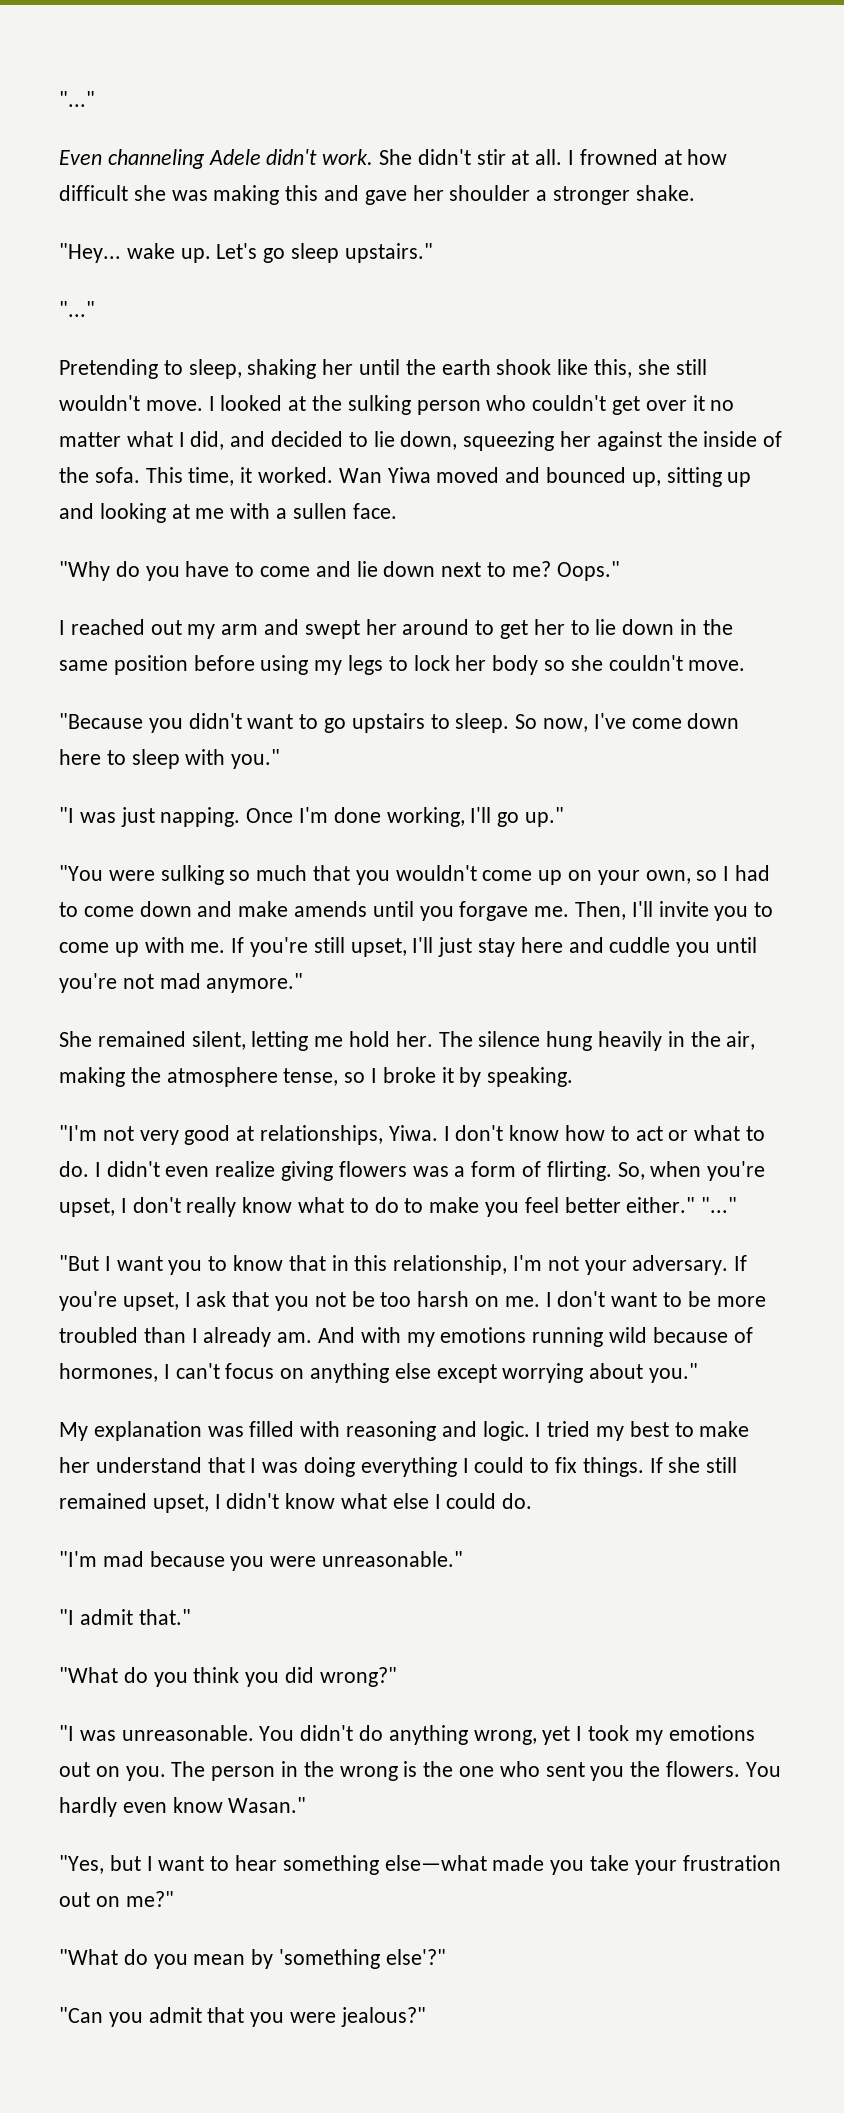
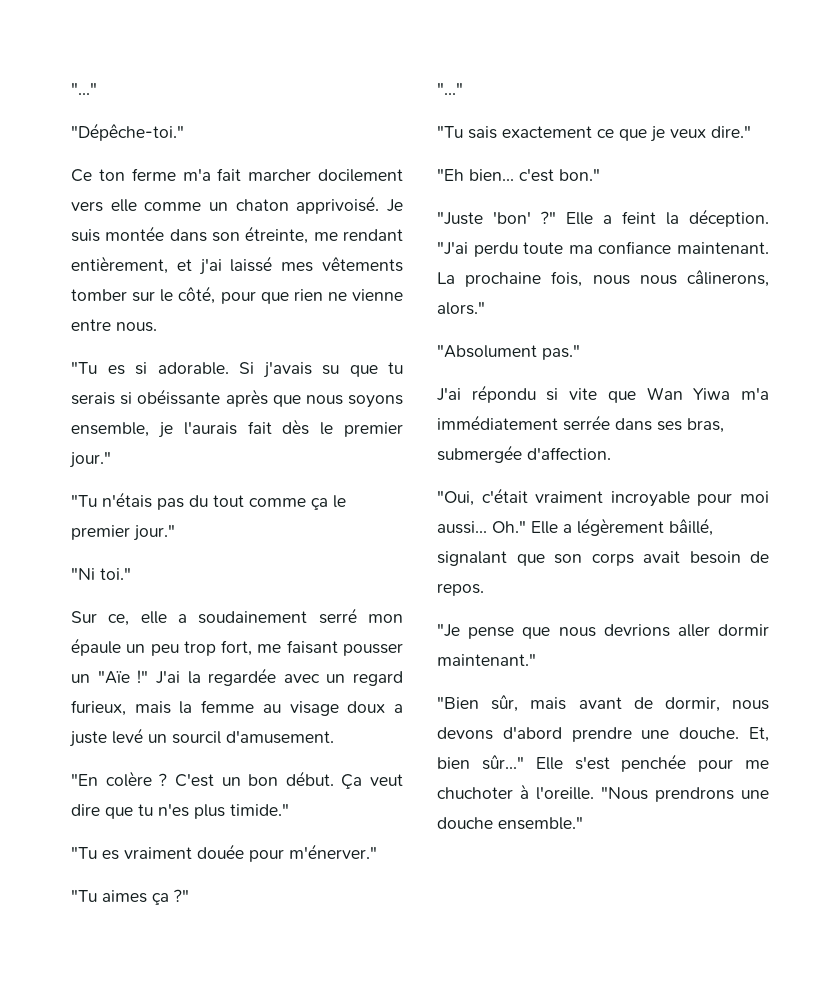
[59,91,95,107] [59,149,728,169] [59,185,695,205] [59,243,433,263] [59,301,95,317] [59,359,707,379] [59,395,735,415] [59,431,783,451] [59,467,752,487] [59,503,397,523] [59,561,620,581] [59,619,733,639] [59,655,746,675] [59,713,740,733] [59,749,281,769] [59,807,565,827] [59,865,771,885] [59,901,774,921] [59,937,758,957] [59,973,304,993] [59,1031,756,1051] [59,1067,574,1087] [59,1125,766,1145] [59,1161,766,1181] [59,1197,738,1217] [59,1255,748,1275] [59,1291,766,1311] [59,1327,753,1347] [59,1363,699,1383] [59,1421,750,1441] [59,1457,738,1477] [59,1493,533,1513] [59,1551,464,1571] [59,1609,191,1625] [59,1667,397,1687] [59,1725,755,1745] [59,1761,781,1781] [59,1797,307,1817] [59,1855,781,1875] [59,1891,174,1907] [59,1949,446,1969] [59,2007,426,2027] "..." // Even channeling Adele didn't work. She didn't stir at all. I frowned at how difficult she was making this and gave her shoulder a stronger shake. // "Hey... wake up. Let's go sleep upstairs." // "..." // Pretending to sleep, shaking her until the earth shook like this, she still wouldn't move. I looked at the sulking person who couldn't get over it no matter what I did, and decided to lie down, squeezing her against the inside of the sofa. This time, it worked. Wan Yiwa moved and bounced up, sitting up and looking at me with a sullen face. // "Why do you have to come and lie down next to me? Oops." // I reached out my arm and swept her around to get her to lie down in the same position before using my legs to lock her body so she couldn't move. // "Because you didn't want to go upstairs to sleep. So now, I've come down here to sleep with you." // "I was just napping. Once I'm done working, I'll go up." // "You were sulking so much that you wouldn't come up on your own, so I had to come down and make amends until you forgave me. Then, I'll invite you to come up with me. If you're still upset, I'll just stay here and cuddle you until you're not mad anymore." // She remained silent, letting me hold her. The silence hung heavily in the air, making the atmosphere tense, so I broke it by speaking. // "I'm not very good at relationships, Yiwa. I don't know how to act or what to do. I didn't even realize giving flowers was a form of flirting. So, when you're upset, I don't really know what to do to make you feel better either." "..." // "But I want you to know that in this relationship, I'm not your adversary. If you're upset, I ask that you not be too harsh on me. I don't want to be more troubled than I already am. And with my emotions running wild because of hormones, I can't focus on anything else except worrying about you." // My explanation was filled with reasoning and logic. I tried my best to make her understand that I was doing everything I could to fix things. If she still remained upset, I didn't know what else I could do. // "I'm mad because you were unreasonable." // "I admit that." // "What do you think you did wrong?" // "I was unreasonable. You didn't do anything wrong, yet I took my emotions out on you. The person in the wrong is the one who sent you the flowers. You hardly even know Wasan." // "Yes, but I want to hear something else—what made you take your frustration out on me?" // "What do you mean by 'something else'?" // "Can you admit that you were jealous?" -> [71,82,97,95] [71,123,184,141] [71,168,403,182] [71,196,403,214] [71,226,404,244] [71,256,403,275] [71,286,403,304] [71,319,157,332] [71,361,403,378] [71,389,403,408] [71,419,403,438] [69,451,111,468] [71,492,346,510] [71,524,175,541] [71,567,131,580] [71,608,403,626] [71,638,403,656] [71,668,403,686] [71,700,404,716] [69,728,334,747] [71,771,403,789] [71,803,289,819] [71,844,377,862] [71,889,189,905] [437,82,463,95] [437,125,751,142] [437,168,600,182] [437,209,769,227] [437,241,769,257] [437,270,769,287] [437,301,485,315] [437,344,580,360] [437,385,769,403] [437,415,724,433] [437,445,611,463] [437,488,769,507] [437,518,713,536] [437,551,769,566] [437,583,484,596] [437,623,769,639] [437,653,536,666] [437,695,769,712] [437,726,769,742] [437,754,769,772] [437,784,769,802] [437,816,583,830] "..." // "Dépêche-toi." // Ce ton ferme m'a fait marcher docilement vers elle comme un chaton apprivoisé. Je suis montée dans son étreinte, me rendant entièrement, et j'ai laissé mes vêtements tomber sur le côté, pour que rien ne vienne entre nous. // "Tu es si adorable. Si j'avais su que tu serais si obéissante après que nous soyons ensemble, je l'aurais fait dès le premier jour." // "Tu n'étais pas du tout comme ça le premier jour." // "Ni toi." // Sur ce, elle a soudainement serré mon épaule un peu trop fort, me faisant pousser un "Aïe !" J'ai la regardée avec un regard furieux, mais la femme au visage doux a juste levé un sourcil d'amusement. // "En colère ? C'est un bon début. Ça veut dire que tu n'es plus timide." // "Tu es vraiment douée pour m'énerver." // "Tu aimes ça ?" // "..." // "Tu sais exactement ce que je veux dire." // "Eh bien... c'est bon." // "Juste 'bon' ?" Elle a feint la déception. "J'ai perdu toute ma confiance maintenant. La prochaine fois, nous nous câlinerons, alors." // "Absolument pas." // J'ai répondu si vite que Wan Yiwa m'a immédiatement serrée dans ses bras, submergée d'affection. // "Oui, c'était vraiment incroyable pour moi aussi... Oh." Elle a légèrement bâillé, signalant que son corps avait besoin de repos. // "Je pense que nous devrions aller dormir maintenant." // "Bien sûr, mais avant de dormir, nous devons d'abord prendre une douche. Et, bien sûr..." Elle s'est penchée pour me chuchoter à l'oreille. "Nous prendrons une douche ensemble."

